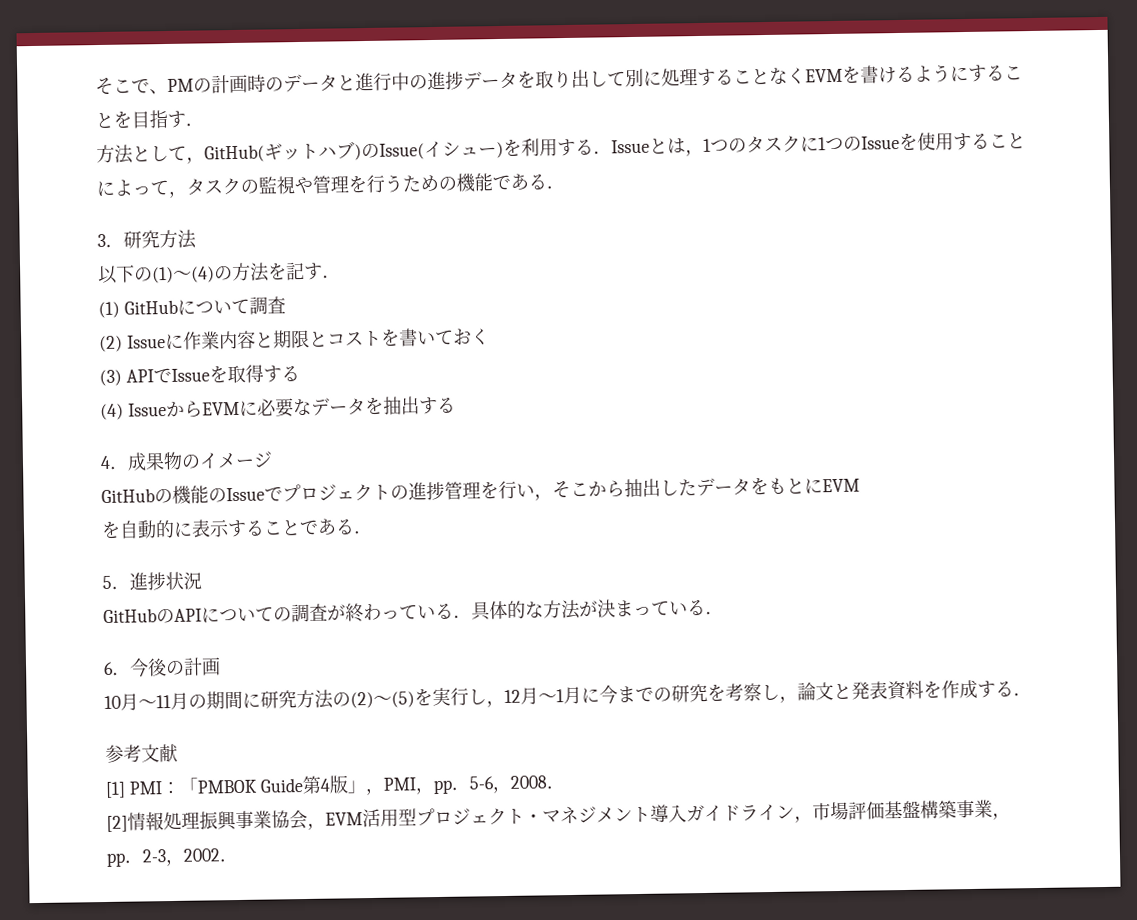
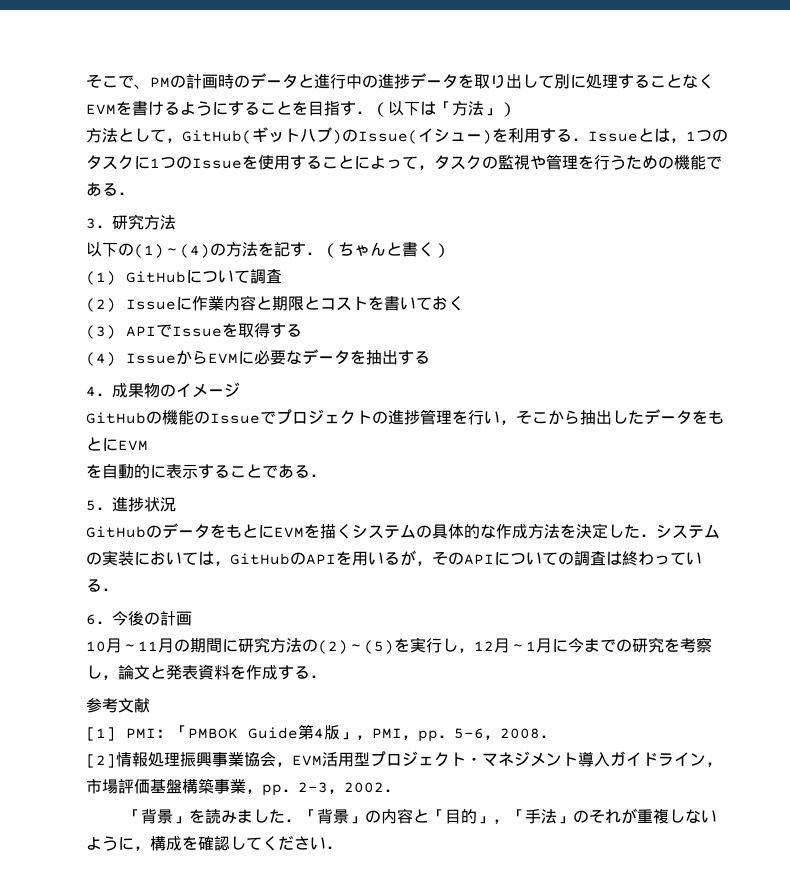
(204, 125) none -> [372,101,516,117] （以下は「方法」）
(341, 277) none -> [322,242,450,258] （ちゃんと書く）
(175, 616) none -> [162,523,720,539] [86,550,464,566] データをもとにEVMを描くシステムの具体的な作成方法を決定した．システムの実装においては，GitHubのAPIを用いるが，その
[327,604,346,621] が -> [606,551,622,565] は
[471,599,724,621] 具体的な方法が決まっている． -> (118, 589) none
(238, 861) none -> [124,808,717,824] [86,836,342,851] // 「背景」を読みました．「背景」の内容と「目的」，「手法」のそれが重複しないように，構成を確認してください．

